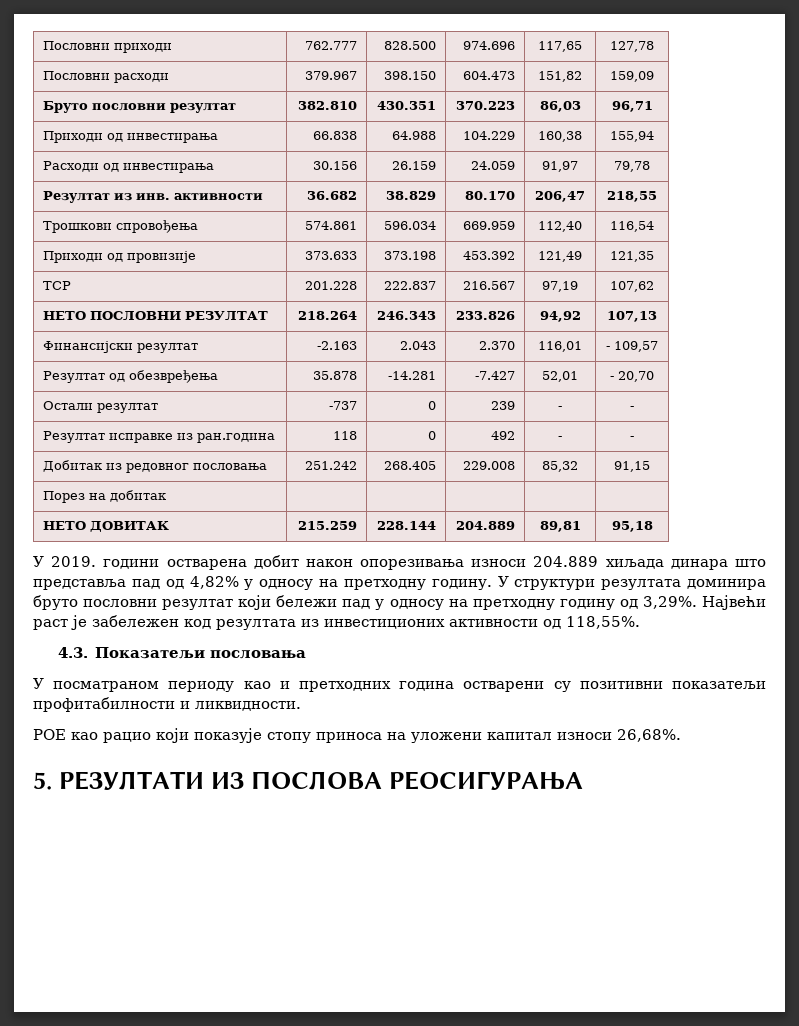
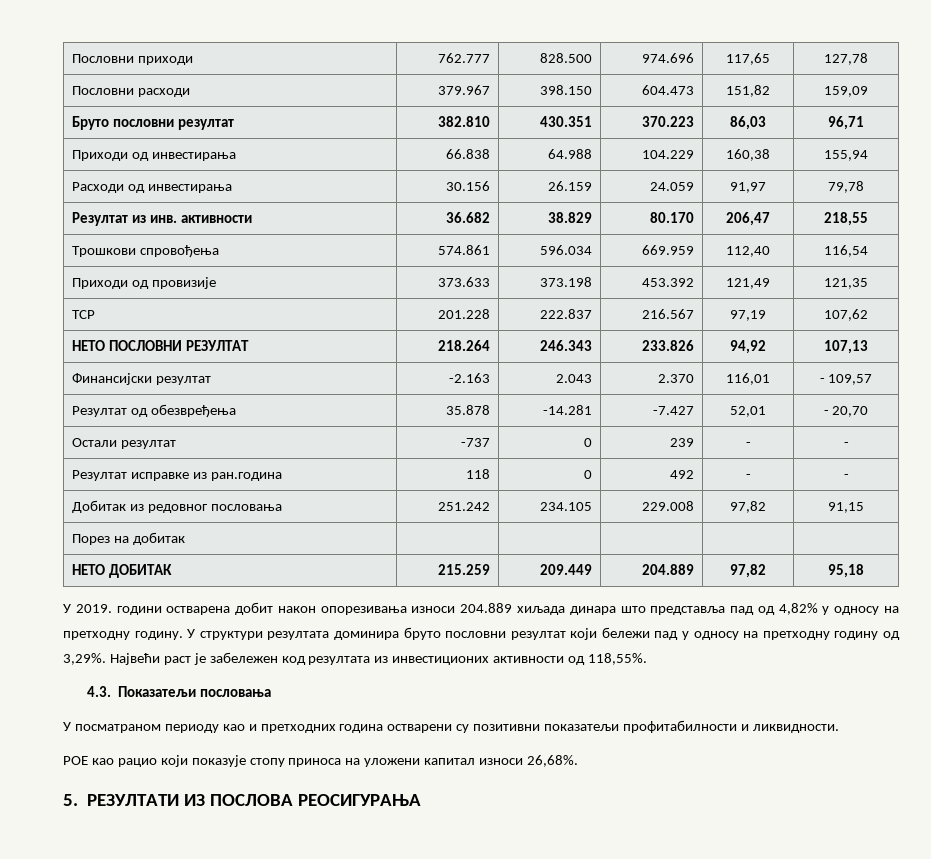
[384,461,437,470] 268.405 -> [540,502,593,511] 234.105
[542,461,578,472] 85,32 -> [730,501,766,513] 97,82
[89,521,169,532] ДОBИТАК -> [108,564,172,578] ДОБИТАК
[377,521,437,530] 228.144 -> [540,564,593,575] 209.449
[539,521,581,532] 89,81 -> [730,564,766,578] 97,82

